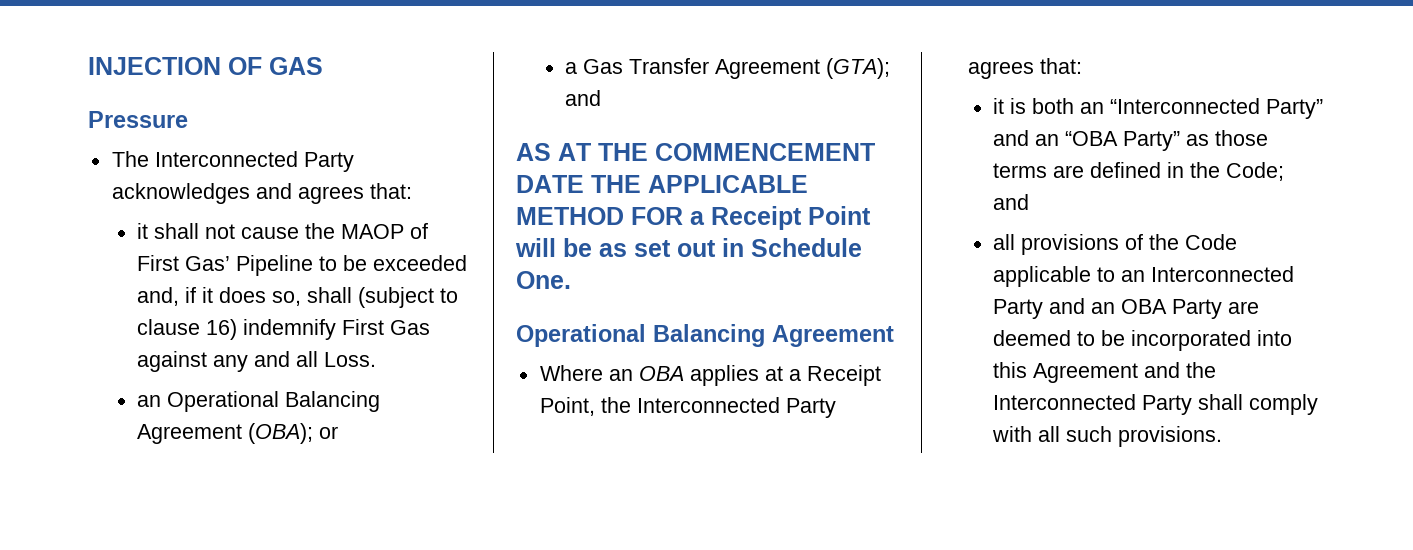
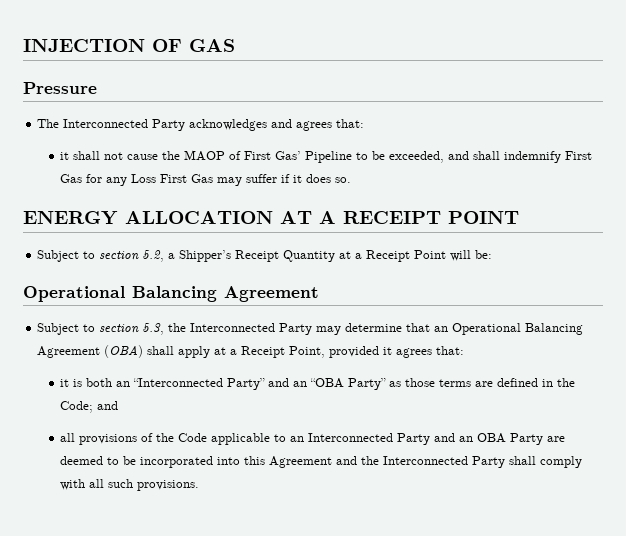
[372,255,467,271] [136,287,458,308] [136,319,430,340] [136,351,376,372] [136,391,380,412] [136,423,338,444] [564,58,890,79] [564,90,601,106] [516,143,875,161] [516,175,808,193] [516,206,871,230] [515,238,862,257] [516,271,571,289] [516,324,894,347] [539,365,759,386] exceeded and, if it does so, shall (subject to clause 16) indemnify First Gas against any and all Loss. // an Operational Balancing Agreement (OBA); or // a Gas Transfer Agreement (GTA); and // AS AT THE COMMENCEMENT DATE THE APPLICABLE METHOD FOR a Receipt Point will be as set out in Schedule One. // Operational Balancing Agreement // Where an OBA applies -> [389,151,593,163] [60,174,352,186] [23,211,519,225] [37,250,493,262] [23,286,319,302] [37,323,584,335] [37,345,211,358] exceeded, and shall indemnify First Gas for any Loss First Gas may suffer if it does so. // ENERGY ALLOCATION AT A RECEIPT POINT // Subject to section 5.2, a Shipper’s Receipt Quantity at a Receipt Point will be: // Operational Balancing Agreement // Subject to section 5.3, the Interconnected Party may determine that an Operational Balancing Agreement (OBA) shall apply
[600,397,836,418] the Interconnected Party -> [329,346,393,358] provided it

